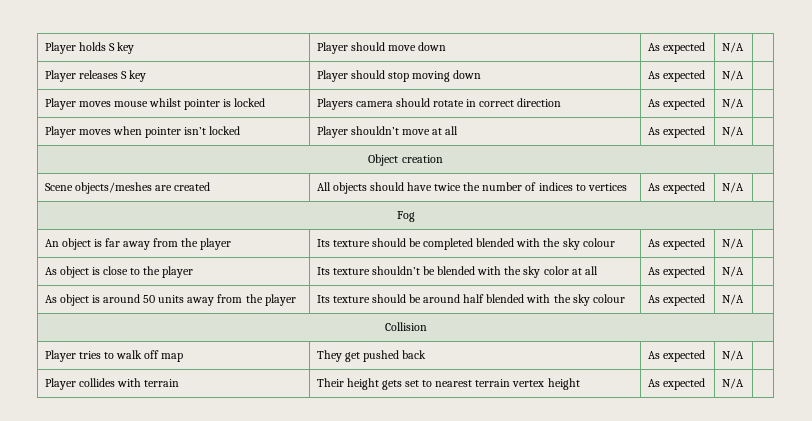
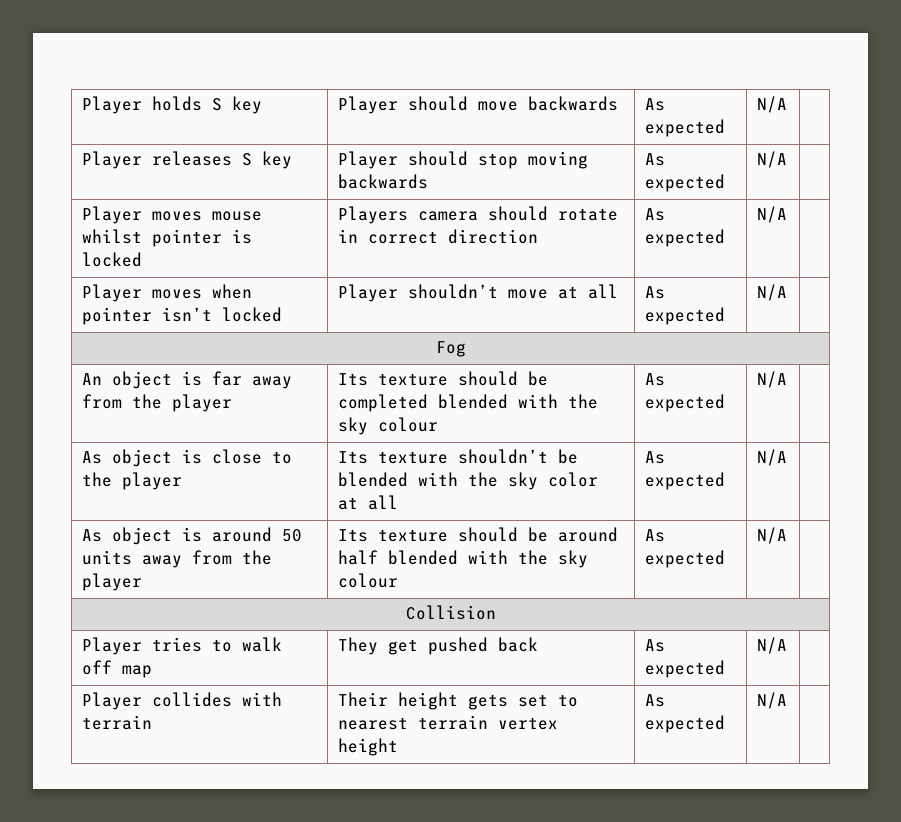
[418,42,447,51] down -> [527,96,618,111] backwards
[453,70,482,79] down -> [337,174,428,189] backwards
[368,154,443,166] [44,182,211,194] [316,182,627,194] [647,182,705,194] [721,182,744,193] // Object creation // Scene objects/meshes are created | All objects should have twice the number of indices to vertices | As expected | N/A | -> (787, 292) none

